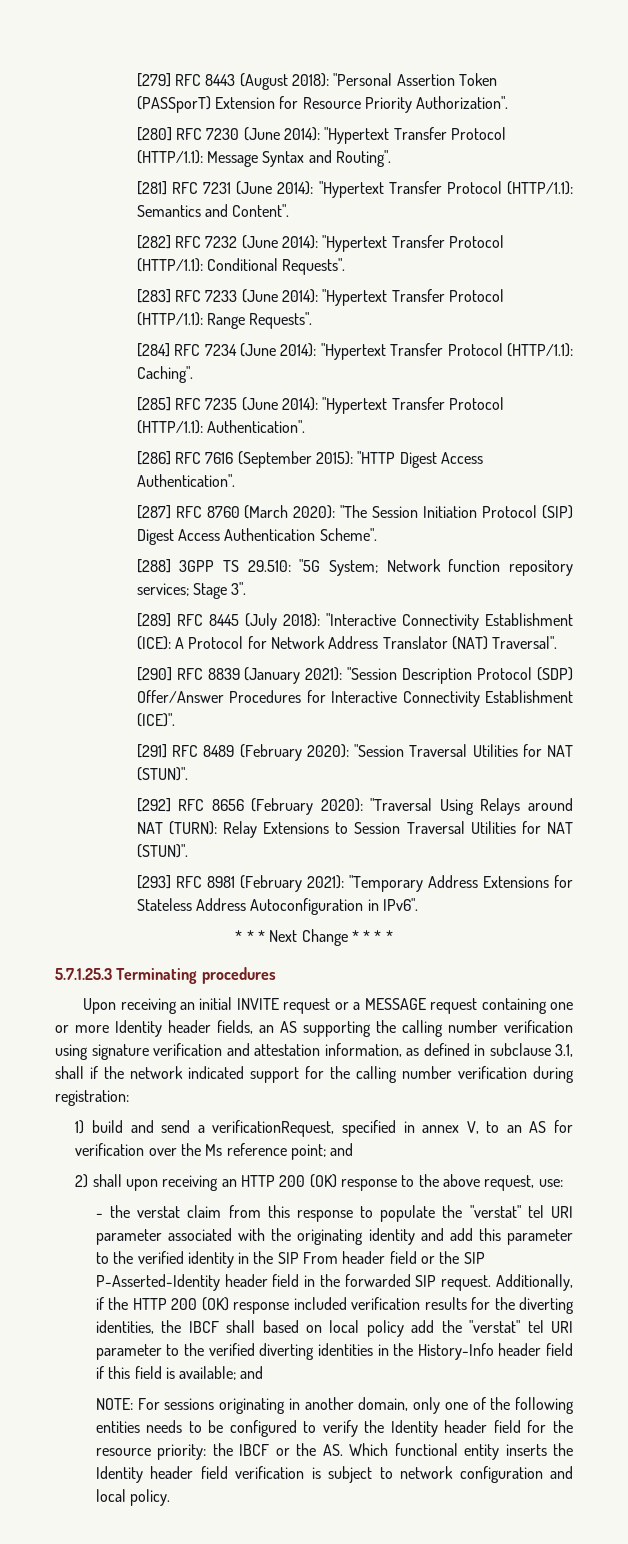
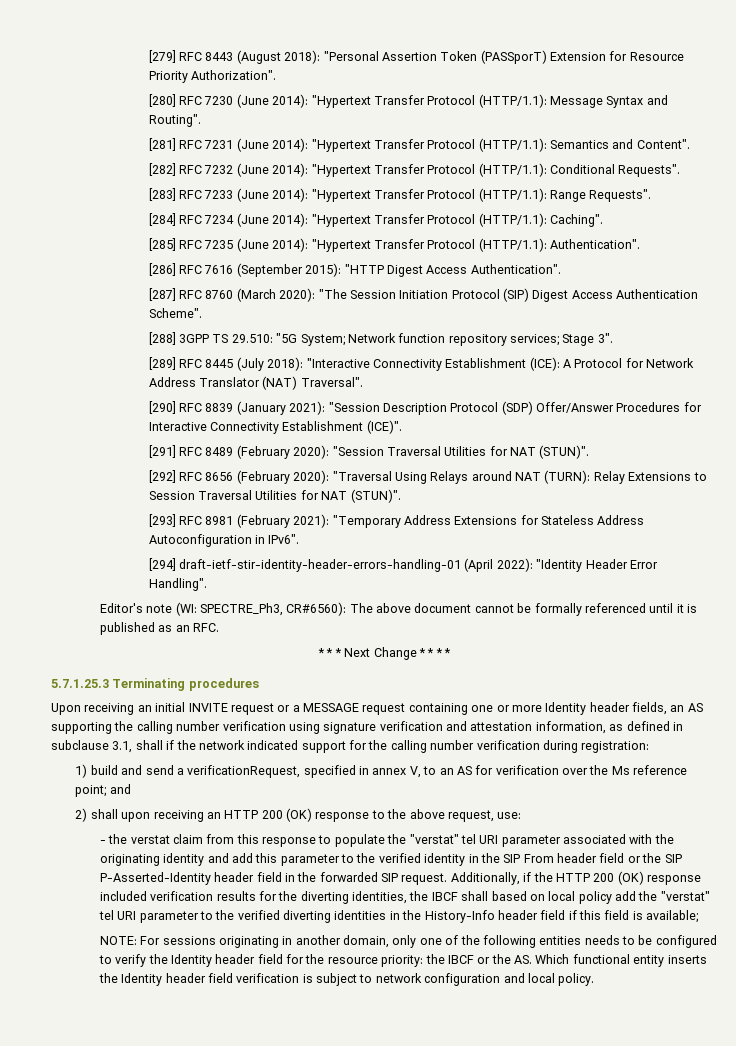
(419, 904) none -> [148,558,658,572] [148,578,207,591] [99,602,698,616] [99,622,219,635] // [294] draft-ietf-stir-identity-header-errors-handling-01 (April 2022): "Identity Header Error Handling". // Editor's note (WI: SPECTRE_Ph3, CR#6560): The above document cannot be formally referenced until it is published as an RFC.
[240,1366,264,1379] and -> (699, 916) none

